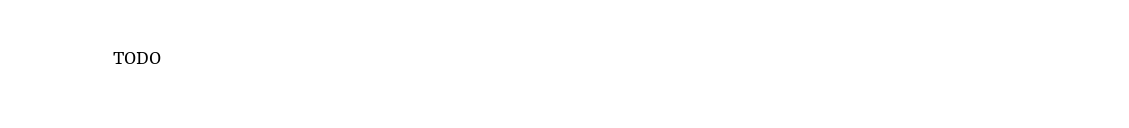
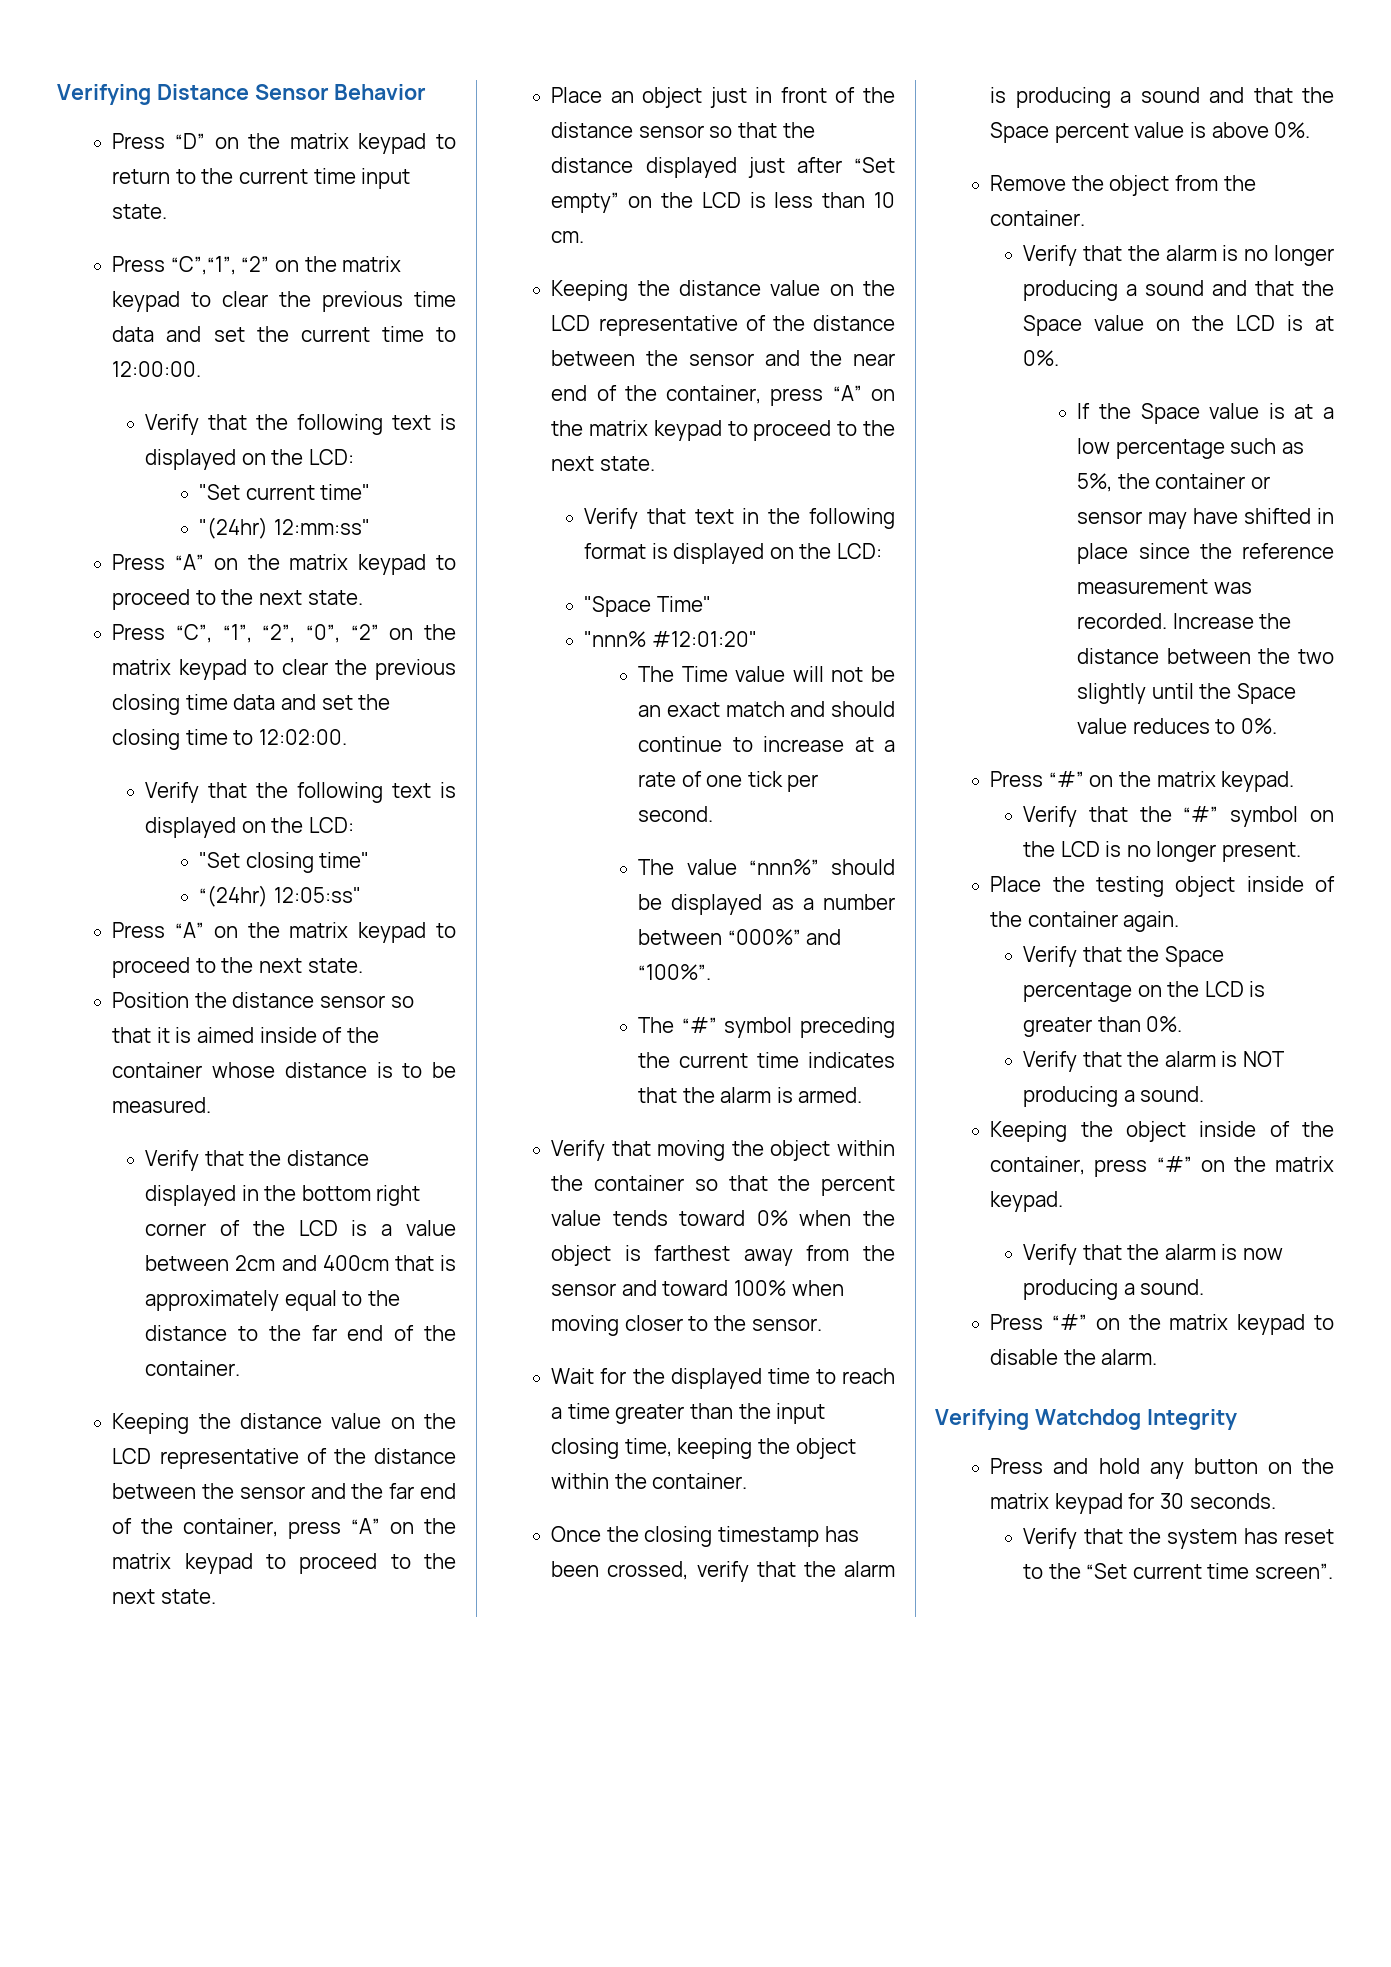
[113,52,161,64] TODO -> [57,84,427,105] [112,133,456,154] [112,168,411,189] [112,204,168,219] [112,256,402,275] [112,291,456,312] [112,326,456,342] [112,361,202,377] [145,414,456,435] [145,449,354,470] [199,484,371,500] [199,517,370,539] [112,554,457,575] [112,589,363,610] [112,624,456,643] [112,659,456,680] [112,694,391,715] [112,729,347,750] [145,782,456,803] [145,817,354,838] [199,852,370,873] [199,885,361,907] [112,922,457,943] [112,957,363,978] [112,992,414,1008] [112,1027,379,1043] [112,1062,456,1078] [112,1097,212,1113] [145,1150,369,1171] [145,1185,421,1206] [145,1220,457,1236] [145,1255,457,1271] [145,1290,400,1311] [145,1325,457,1341] [145,1360,241,1376] [112,1413,457,1434] [112,1448,456,1469] [112,1483,457,1499] [112,1518,456,1539] [112,1553,457,1574] [112,1589,216,1604] [551,87,895,108] [551,122,815,138] [551,157,895,178] [551,192,895,213] [551,231,585,243] [551,280,895,301] [551,315,895,336] [551,350,895,366] [551,385,895,406] [551,420,895,441] [551,456,655,471] [584,508,895,529] [584,543,882,564] [584,596,711,617] [584,631,757,647] [638,666,895,682] [638,701,895,717] [638,736,895,752] [638,771,819,792] [638,806,714,822] [638,859,895,875] [638,894,895,915] [638,929,842,945] [638,964,712,980] [638,1017,895,1038] [638,1052,895,1068] [638,1087,863,1103] [551,1140,895,1161] [551,1175,895,1196] [551,1210,895,1226] [551,1245,895,1266] [551,1280,844,1296] [551,1315,822,1336] [551,1368,895,1389] [551,1403,826,1424] [551,1438,856,1459] [551,1473,748,1489] [551,1526,859,1547] [551,1561,896,1582] [990,87,1334,108] [990,122,1311,143] [990,175,1256,196] [990,210,1086,226] [1023,245,1334,266] [1023,280,1334,301] [1023,315,1334,336] [1023,350,1060,366] [1077,403,1334,424] [1077,438,1304,459] [1077,473,1270,492] [1077,508,1334,529] [1077,543,1334,564] [1077,579,1252,594] [1077,613,1292,629] [1077,648,1334,664] [1077,683,1296,704] [1077,718,1277,734] [990,771,1295,792] [1023,806,1334,827] [1023,841,1301,862] [990,876,1335,897] [990,911,1180,932] [1023,946,1224,967] [1023,981,1266,1002] [1023,1016,1183,1037] [1023,1051,1285,1072] [1023,1086,1205,1107] [990,1121,1334,1142] [990,1156,1334,1177] [990,1191,1064,1212] [1023,1244,1283,1265] [1023,1279,1205,1300] [990,1314,1334,1335] [990,1349,1158,1365] [935,1409,1237,1430] [990,1458,1334,1479] [990,1493,1276,1514] [1023,1528,1334,1549] [1023,1563,1333,1579] Verifying Distance Sensor Behavior // Press “D” on the matrix keypad to return to the current time input state. // Press “C”,“1”, “2” on the matrix keypad to clear the previous time data and set the current time to 12:00:00. // Verify that the following text is displayed on the LCD: // "Set current time" // "(24hr) 12:mm:ss" // Press “A” on the matrix keypad to proceed to the next state. // Press “C”, “1”, “2”, “0”, “2” on the matrix keypad to clear the previous closing time data and set the closing time to 12:02:00. // Verify that the following text is displayed on the LCD: // "Set closing time" // “(24hr) 12:05:ss" // Press “A” on the matrix keypad to proceed to the next state. // Position the distance sensor so that it is aimed inside of the container whose distance is to be measured. // Verify that the distance displayed in the bottom right corner of the LCD is a value between 2cm and 400cm that is approximately equal to the distance to the far end of the container. // Keeping the distance value on the LCD representative of the distance between the sensor and the far end of the container, press “A” on the matrix keypad to proceed to the next state. // Place an object just in front of the distance sensor so that the distance displayed just after “Set empty” on the LCD is less than 10 cm. // Keeping the distance value on the LCD representative of the distance between the sensor and the near end of the container, press “A” on the matrix keypad to proceed to the next state. // Verify that text in the following format is displayed on the LCD: // "Space Time" // "nnn% #12:01:20" // The Time value will not be an exact match and should continue to increase at a rate of one tick per second. // The value “nnn%” should be displayed as a number between “000%” and “100%”. // The “#” symbol preceding the current time indicates that the alarm is armed. // Verify that moving the object within the container so that the percent value tends toward 0% when the object is farthest away from the sensor and toward 100% when moving closer to the sensor. // Wait for the displayed time to reach a time greater than the input closing time, keeping the object within the container. // Once the closing timestamp has been crossed, verify that the alarm is producing a sound and that the Space percent value is above 0%. // Remove the object from the container. // Verify that the alarm is no longer producing a sound and that the Space value on the LCD is at 0%. // If the Space value is at a low percentage such as 5%, the container or sensor may have shifted in place since the reference measurement was recorded. Increase the distance between the two slightly until the Space value reduces to 0%. // Press “#” on the matrix keypad. // Verify that the “#” symbol on the LCD is no longer present. // Place the testing object inside of the container again. // Verify that the Space percentage on the LCD is greater than 0%. // Verify that the alarm is NOT producing a sound. // Keeping the object inside of the container, press “#” on the matrix keypad. // Verify that the alarm is now producing a sound. // Press “#” on the matrix keypad to disable the alarm. // Verifying Watchdog Integrity // Press and hold any button on the matrix keypad for 30 seconds. // Verify that the system has reset to the “Set current time screen”.

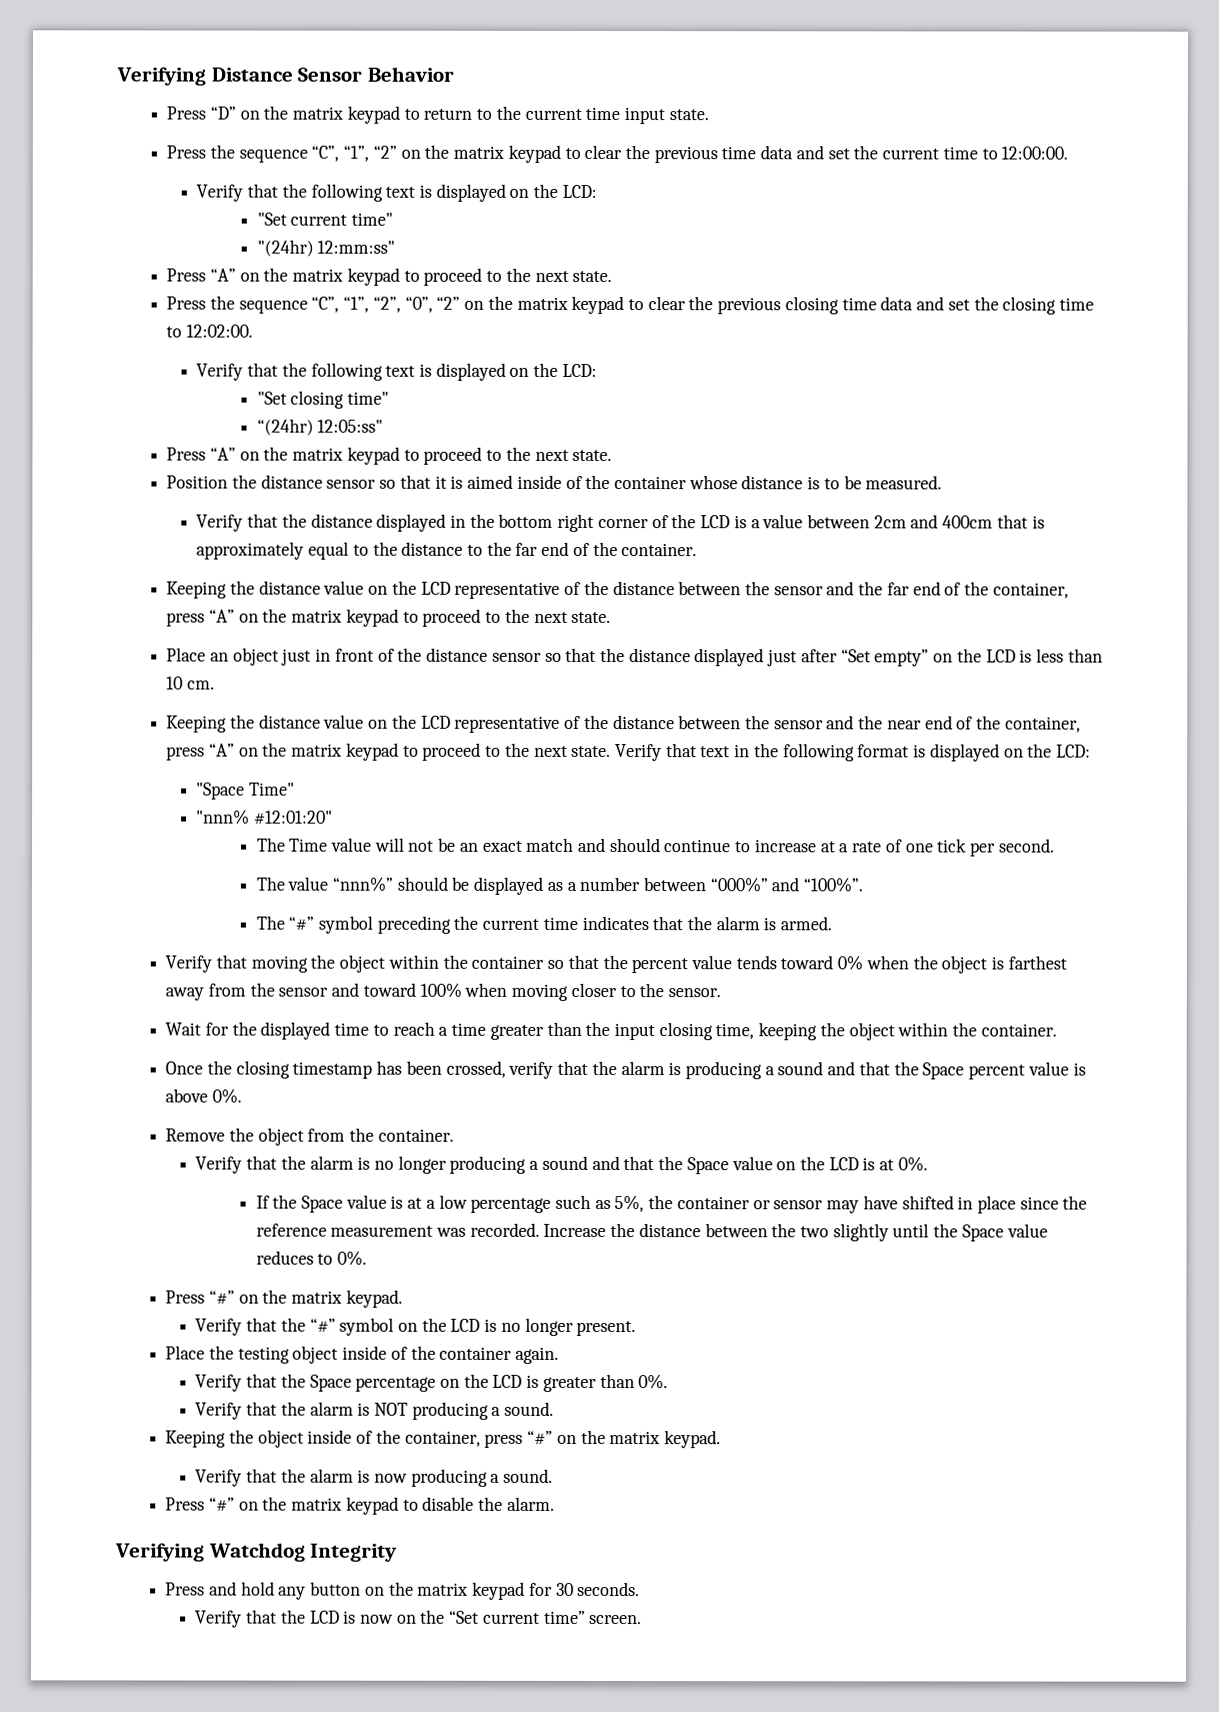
[170,256,236,275] “C”,“1”, -> [210,144,370,163] the sequence “C”, “1”,
(166, 632) none -> [210,295,308,314] the sequence
(655, 463) // -> (612, 751) none
[1167,1528,1334,1549] [1023,1564,1044,1579] system has reset to -> [309,1610,417,1624] LCD is now on
[1207,1563,1333,1579] time screen”. -> [543,1610,643,1625] time” screen.

